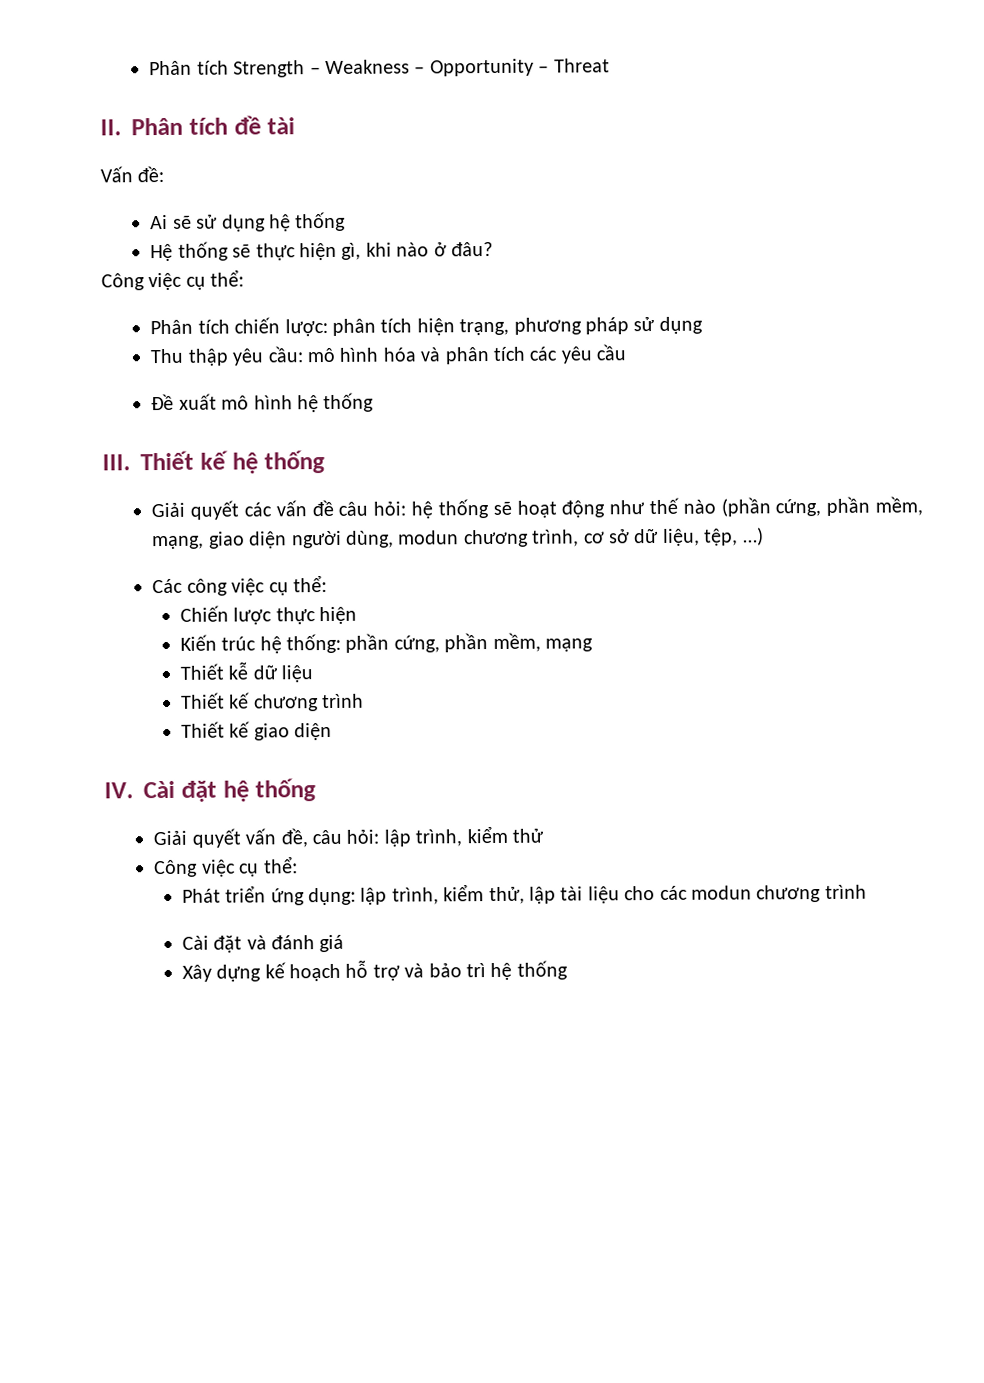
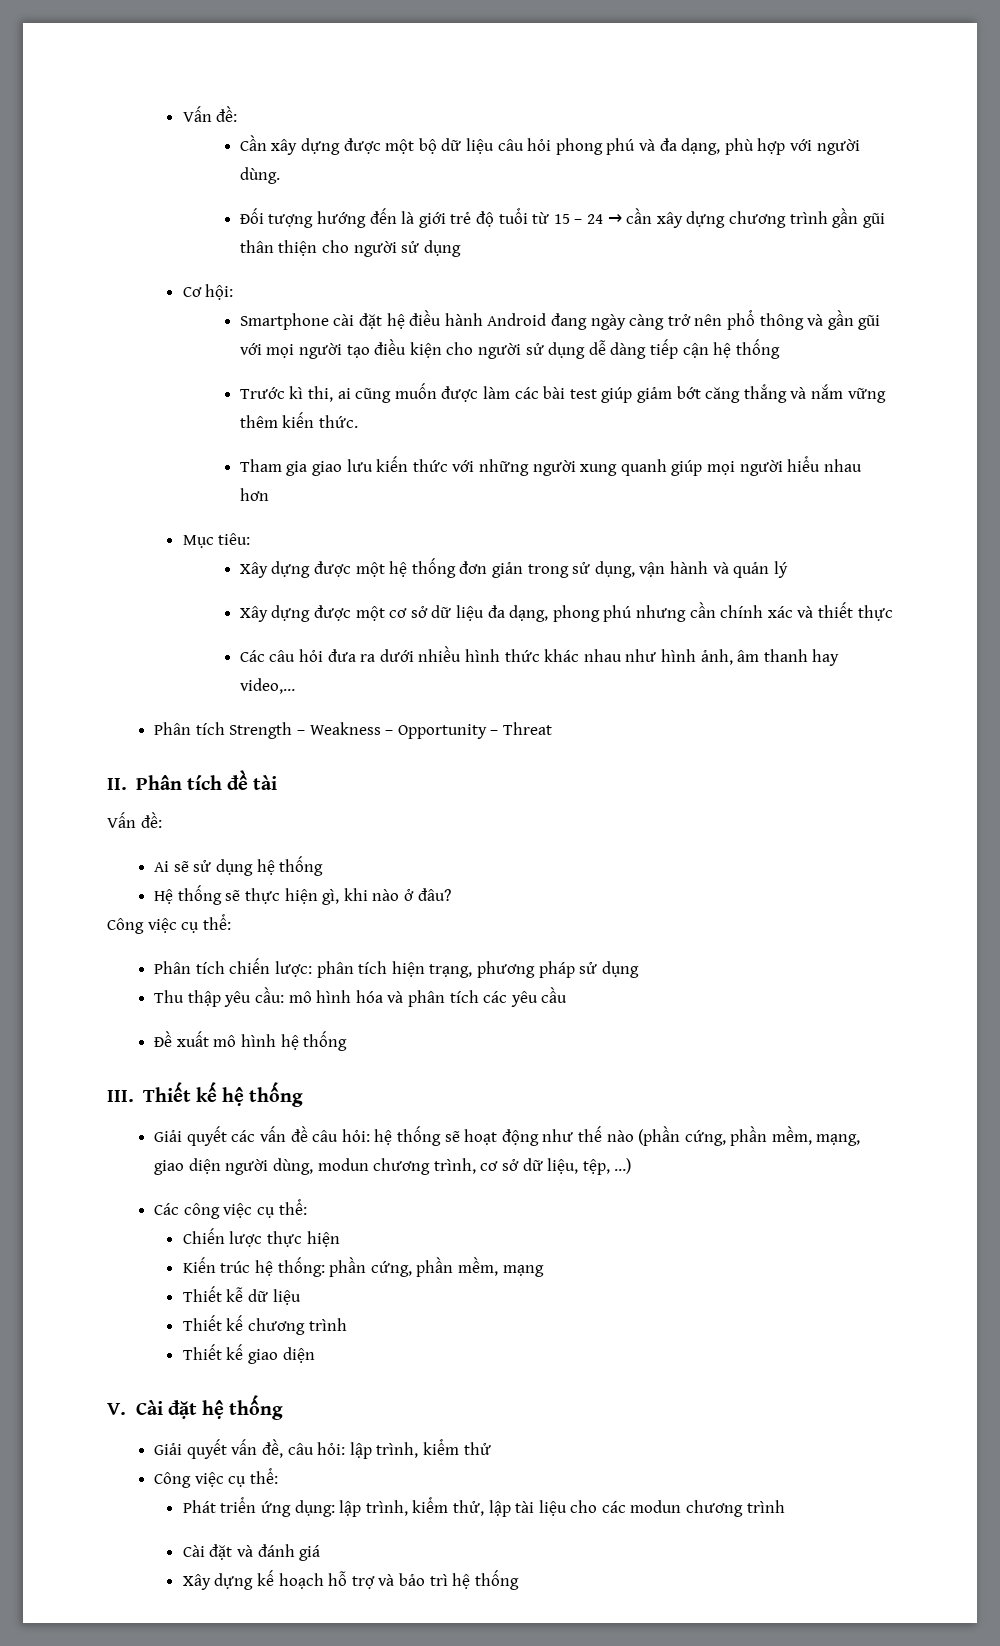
(149, 68) none -> [182,106,238,122] [239,135,860,155] [239,167,280,184] [239,208,885,228] [239,240,461,257] [182,284,234,300] [239,310,881,330] [239,339,780,359] [239,383,886,403] [239,412,359,428] [239,456,862,476] [239,488,269,501] [182,533,251,548] [239,558,788,578] [239,602,893,622] [239,646,840,666] [239,678,295,694] Vấn đề: // Cần xây dựng được một bộ dữ liệu câu hỏi phong phú và đa dạng, phù hợp với người dùng. // Đối tượng hướng đến là giới trẻ độ tuổi từ 15 – 24 → cần xây dựng chương trình gần gũi thân thiện cho người sử dụng // Cơ hội: // Smartphone cài đặt hệ điều hành Android đang ngày càng trở nên phổ thông và gần gũi với mọi người tạo điều kiện cho người sử dụng dễ dàng tiếp cận hệ thống // Trước kì thi, ai cũng muốn được làm các bài test giúp giảm bớt căng thẳng và nắm vững thêm kiến thức. // Tham gia giao lưu kiến thức với những người xung quanh giúp mọi người hiểu nhau hơn // Mục tiêu: // Xây dựng được một hệ thống đơn giản trong sử dụng, vận hành và quản lý // Xây dựng được một cơ sở dữ liệu đa dạng, phong phú nhưng cần chính xác và thiết thực // Các câu hỏi đưa ra dưới nhiều hình thức khác nhau như hình ảnh, âm thanh hay video,… //
[104,782,134,799] IV. -> [107,1403,126,1415] V.

